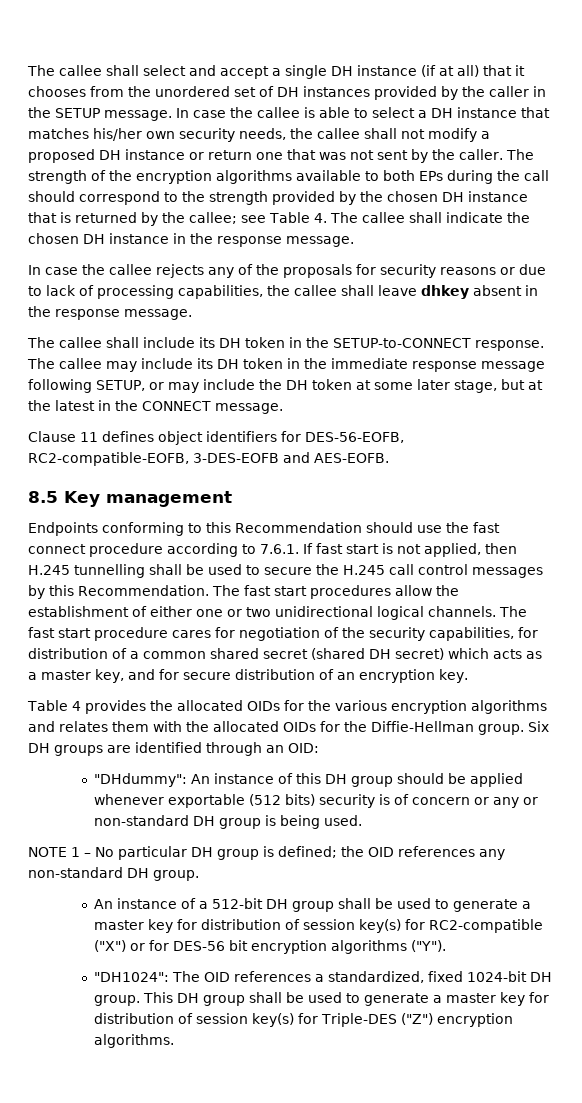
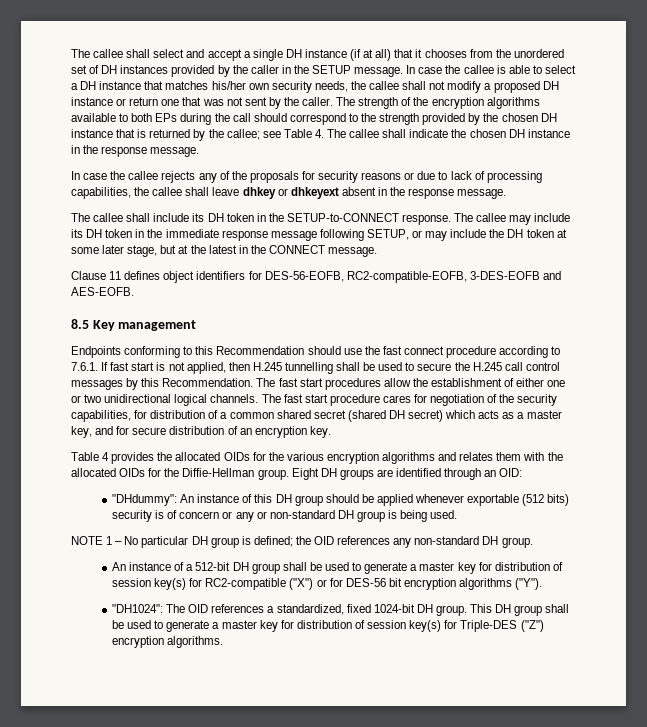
(469, 292) none -> [277,187,339,199] or dhkeyext
[528,721,549,732] Six -> [291,468,319,480] Eight

